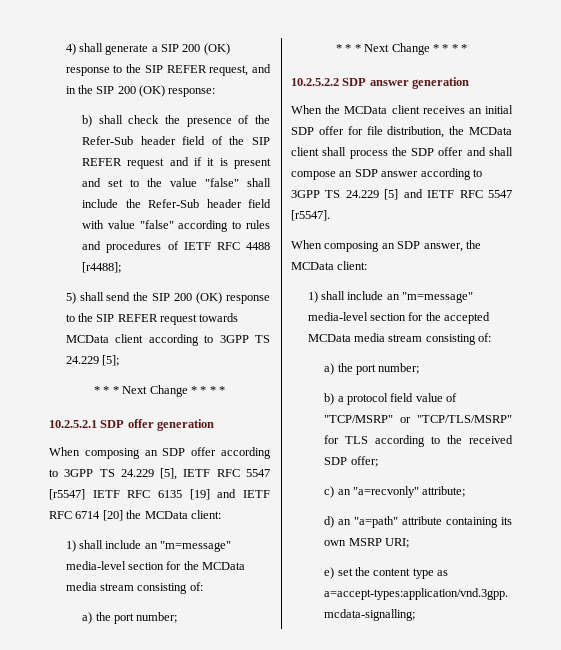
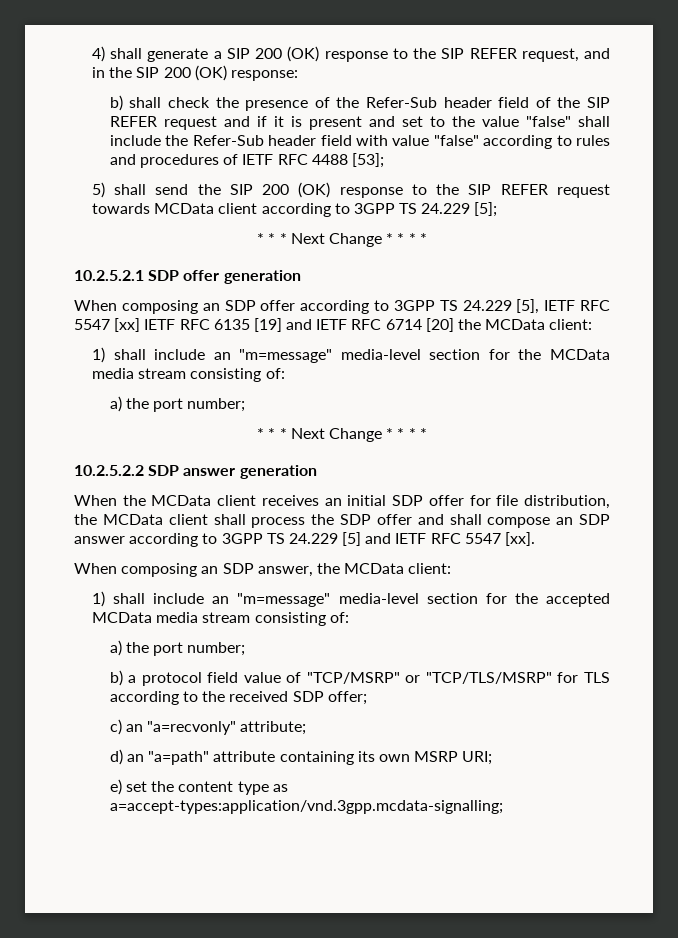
[82,262,122,273] [r4488]; -> [351,153,384,168] [53];
[49,489,85,500] [r5547] -> [114,318,141,332] [xx]
[291,210,330,221] [r5547]. -> [505,532,536,546] [xx].

